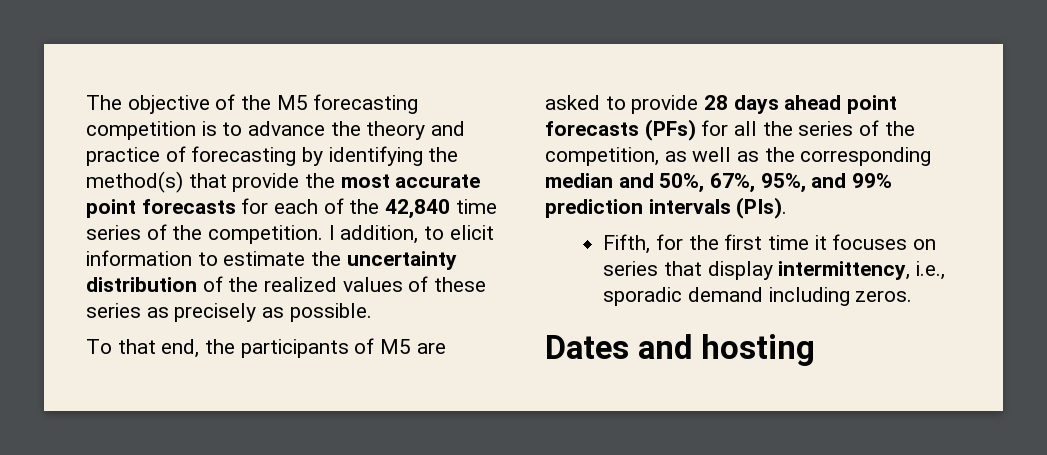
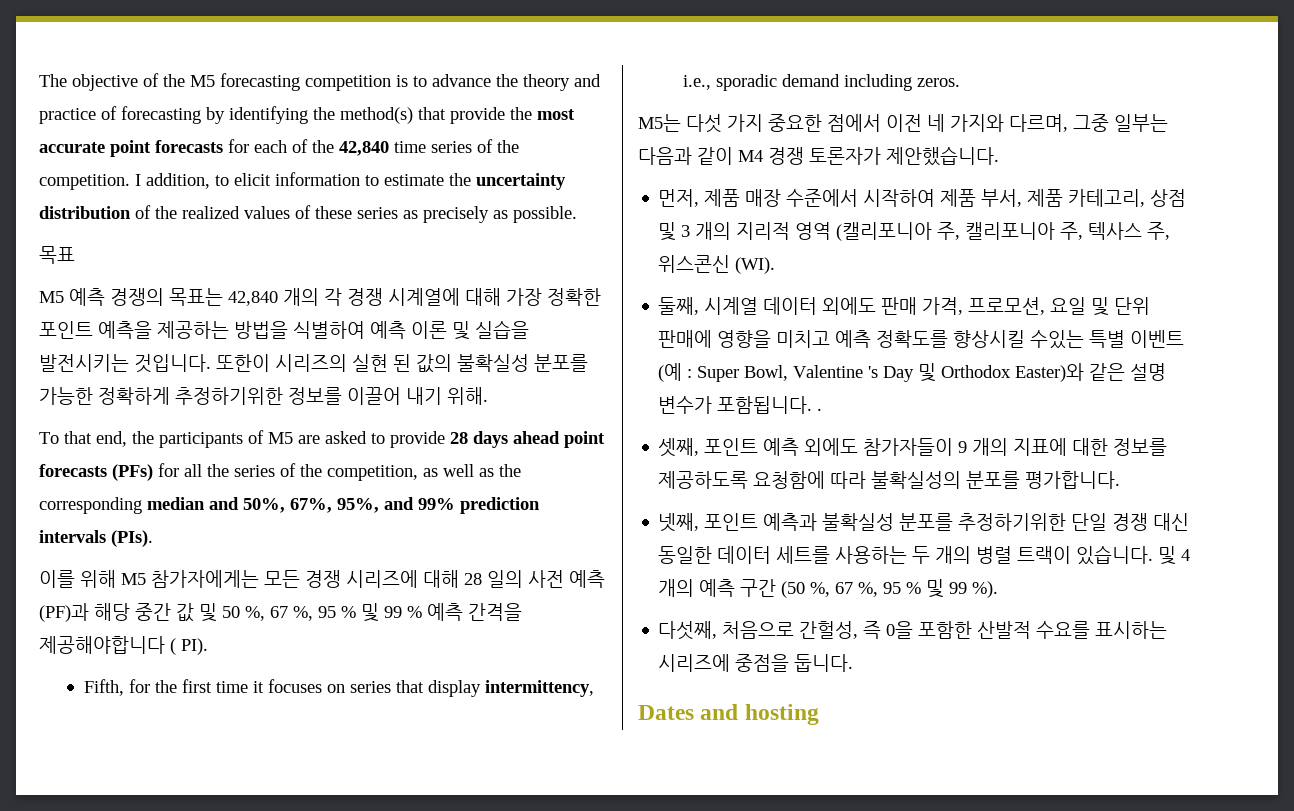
(372, 312) none -> [39,246,75,264] [39,288,601,306] [39,320,529,340] [39,354,588,373] [39,387,488,405] // 목표 // M5 예측 경쟁의 목표는 42,840 개의 각 경쟁 시계열에 대해 가장 정확한 포인트 예측을 제공하는 방법을 식별하여 예측 이론 및 실습을 발전시키는 것입니다. 또한이 시리즈의 실현 된 값의 불확실성 분포를 가능한 정확하게 추정하기위한 정보를 이끌어 내기 위해.
(788, 208) none -> [39,570,605,588] [39,603,522,622] [39,636,208,655] // 이를 위해 M5 참가자에게는 모든 경쟁 시리즈에 대해 28 일의 사전 예측 (PF)과 해당 중간 값 및 50 %, 67 %, 95 % 및 99 % 예측 간격을 제공해야합니다 ( PI).
(913, 296) none -> [638,114,1168,133] [638,146,999,166] [658,189,1187,207] [658,222,1171,241] [658,255,776,274] [658,297,1151,316] [658,330,1185,349] [658,363,1167,382] [658,396,823,414] [658,438,1168,457] [658,471,1121,489] [658,513,1190,532] [658,545,1191,565] [658,579,999,598] [658,621,1168,640] [658,654,854,672] // M5는 다섯 가지 중요한 점에서 이전 네 가지와 다르며, 그중 일부는 다음과 같이 M4 경쟁 토론자가 제안했습니다. // 먼저, 제품 매장 수준에서 시작하여 제품 부서, 제품 카테고리, 상점 및 3 개의 지리적 영역 (캘리포니아 주, 캘리포니아 주, 텍사스 주, 위스콘신 (WI). // 둘째, 시계열 데이터 외에도 판매 가격, 프로모션, 요일 및 단위 판매에 영향을 미치고 예측 정확도를 향상시킬 수있는 특별 이벤트 (예 : Super Bowl, Valentine 's Day 및 Orthodox Easter)와 같은 설명 변수가 포함됩니다. . // 셋째, 포인트 예측 외에도 참가자들이 9 개의 지표에 대한 정보를 제공하도록 요청함에 따라 불확실성의 분포를 평가합니다. // 넷째, 포인트 예측과 불확실성 분포를 추정하기위한 단일 경쟁 대신 동일한 데이터 세트를 사용하는 두 개의 병렬 트랙이 있습니다. 및 4 개의 예측 구간 (50 %, 67 %, 95 % 및 99 %). // 다섯째, 처음으로 간헐성, 즉 0을 포함한 산발적 수요를 표시하는 시리즈에 중점을 둡니다.

